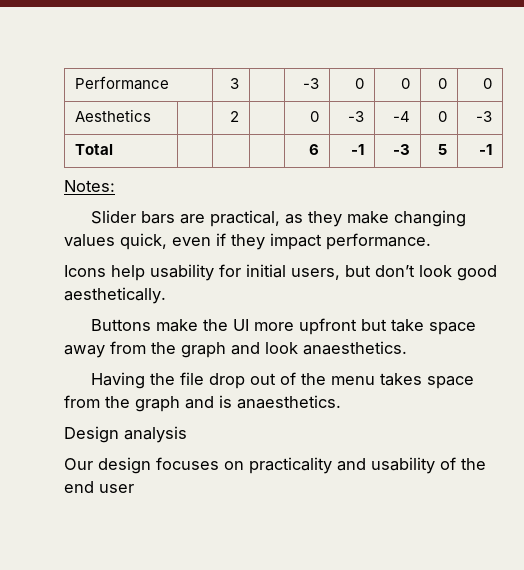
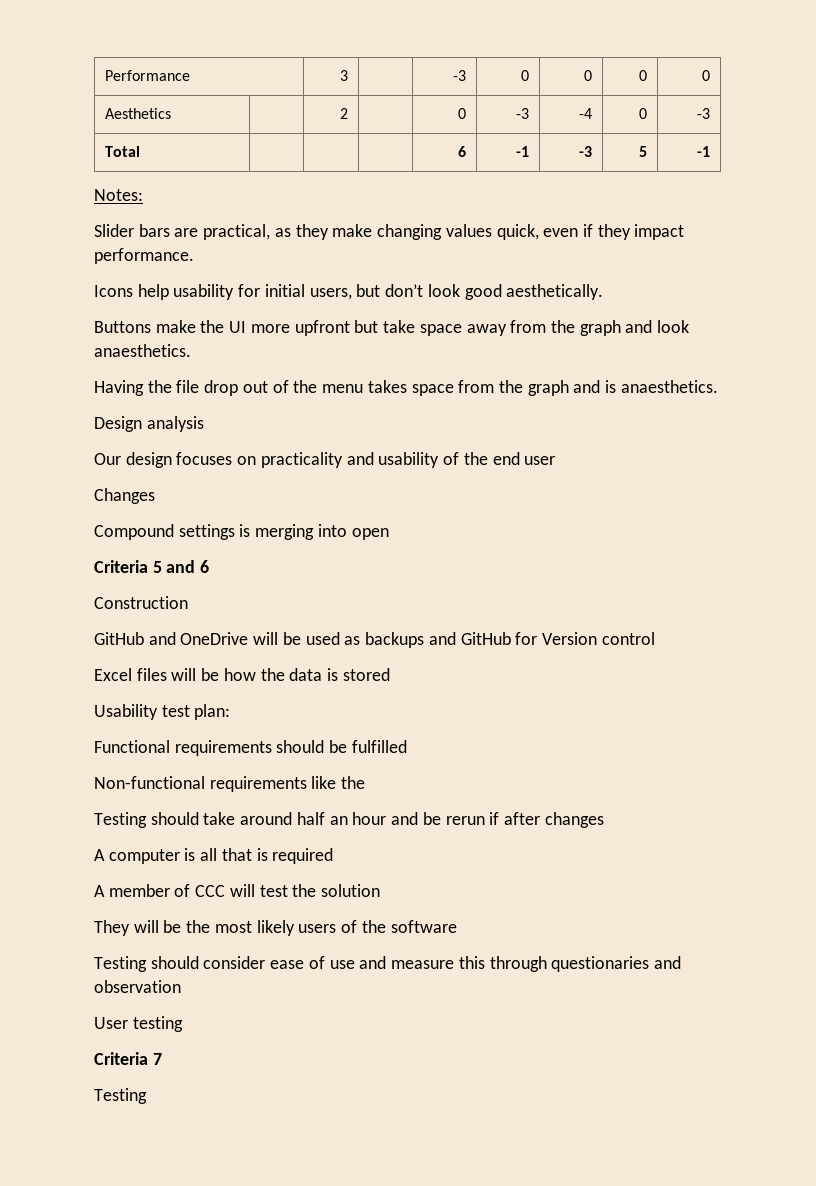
(134, 488) none -> [94,488,155,504] [94,524,389,540] [94,560,210,573] [94,596,188,609] [94,632,655,648] [94,668,390,681] [94,704,231,720] [94,740,407,756] [94,776,366,792] [94,812,604,828] [94,848,334,864] [94,884,381,897] [94,920,457,936] [94,956,681,972] [94,980,181,993] [94,1016,183,1032] [94,1052,162,1065] [94,1088,147,1104] // Changes // Compound settings is merging into open // Criteria 5 and 6 // Construction // GitHub and OneDrive will be used as backups and GitHub for Version control // Excel files will be how the data is stored // Usability test plan: // Functional requirements should be fulfilled // Non-functional requirements like the // Testing should take around half an hour and be rerun if after changes // A computer is all that is required // A member of CCC will test the solution // They will be the most likely users of the software // Testing should consider ease of use and measure this through questionaries and observation // User testing // Criteria 7 // Testing

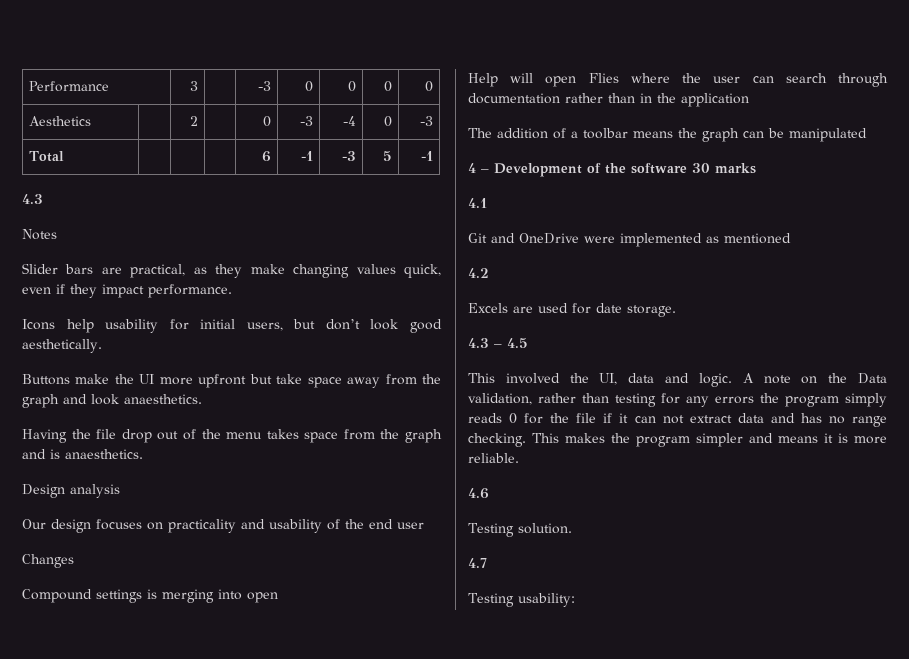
[94,189,143,201] Notes: -> [22,194,43,204] [22,229,57,240] 4.3 // Notes
[94,560,210,573] [94,596,188,609] [94,632,655,648] [94,668,390,681] [94,704,231,720] [94,740,407,756] [94,776,366,792] [94,812,604,828] [94,848,334,864] [94,884,381,897] [94,920,457,936] [94,956,681,972] [94,980,181,993] [94,1016,183,1032] [94,1052,162,1065] [94,1088,147,1104] Criteria 5 and 6 // Construction // GitHub and OneDrive will be used as backups and GitHub for Version control // Excel files will be how the data is stored // Usability test plan: // Functional requirements should be fulfilled // Non-functional requirements like the // Testing should take around half an hour and be rerun if after changes // A computer is all that is required // A member of CCC will test the solution // They will be the most likely users of the software // Testing should consider ease of use and measure this through questionaries and observation // User testing // Criteria 7 // Testing -> [468,73,888,87] [468,93,749,107] [468,128,867,142] [468,163,756,177] [468,198,487,208] [468,233,791,247] [468,268,489,278] [468,303,676,317] [468,338,528,348] [468,373,887,387] [468,393,887,407] [468,413,887,427] [468,433,887,447] [468,453,519,463] [468,488,489,499] [468,523,572,537] [468,558,487,568] [468,593,575,607] Help will open Flies where the user can search through documentation rather than in the application // The addition of a toolbar means the graph can be manipulated // 4 – Development of the software 30 marks // 4.1 // Git and OneDrive were implemented as mentioned // 4.2 // Excels are used for date storage. // 4.3 – 4.5 // This involved the UI, data and logic. A note on the Data validation, rather than testing for any errors the program simply reads 0 for the file if it can not extract data and has no range checking. This makes the program simpler and means it is more reliable. // 4.6 // Testing solution. // 4.7 // Testing usability:

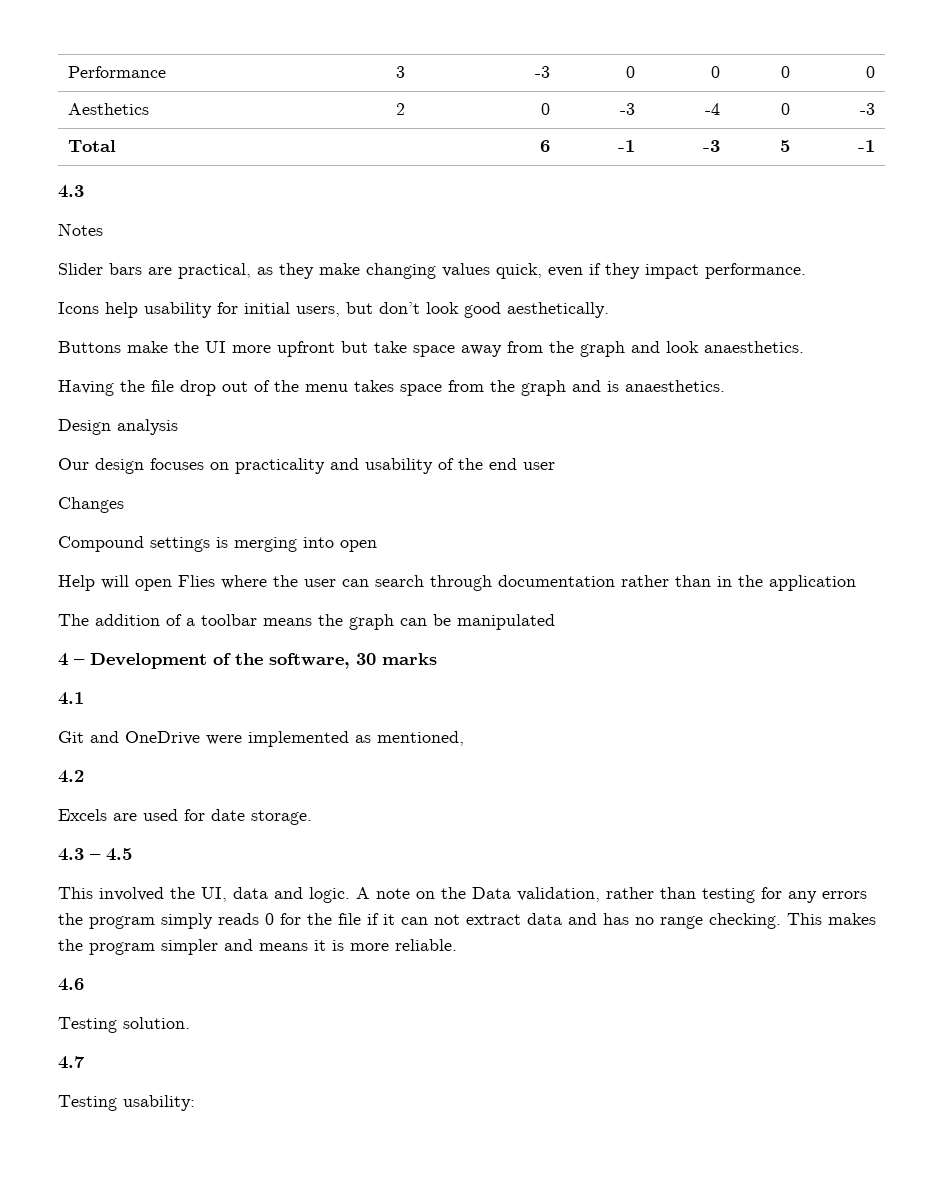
[631,163,687,174] software -> [269,653,350,669] software,
[724,233,791,244] mentioned -> [377,731,464,746] mentioned,

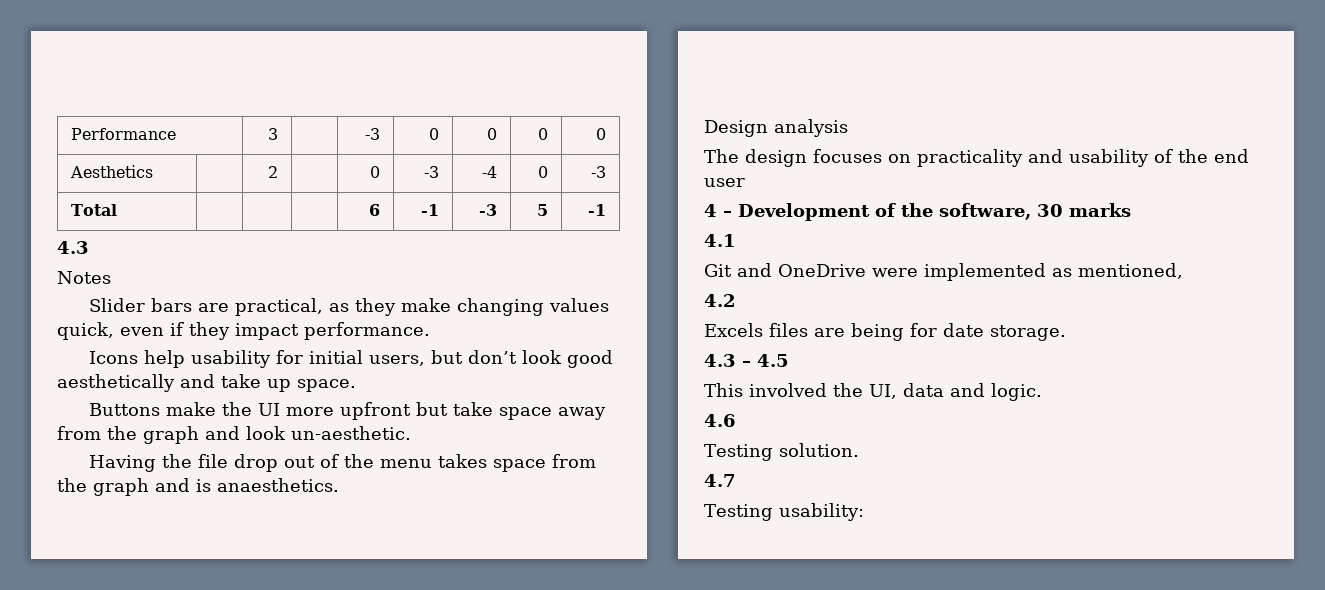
[507,302,609,318] aesthetically. -> [57,374,356,392] aesthetically and take up space.
[704,341,804,353] anaesthetics. -> [291,426,411,440] un-aesthetic.
[58,458,89,470] Our -> [704,149,739,163] The
[58,497,124,513] [58,536,377,552] [58,575,856,591] [58,614,555,630] // Changes // Compound settings is merging into open // Help will open Flies where the user can search through documentation rather than in the application // The addition of a toolbar means the graph can be manipulated -> (745, 182) none
[113,809,178,821] are used -> [769,323,904,341] files are being
[356,887,867,903] [58,913,876,929] [58,939,457,955] A note on the Data validation, rather than testing for any errors the program simply reads 0 for the file if it can not extract data and has no range checking. This makes the program simpler and means it is more reliable. -> (1042, 392) none

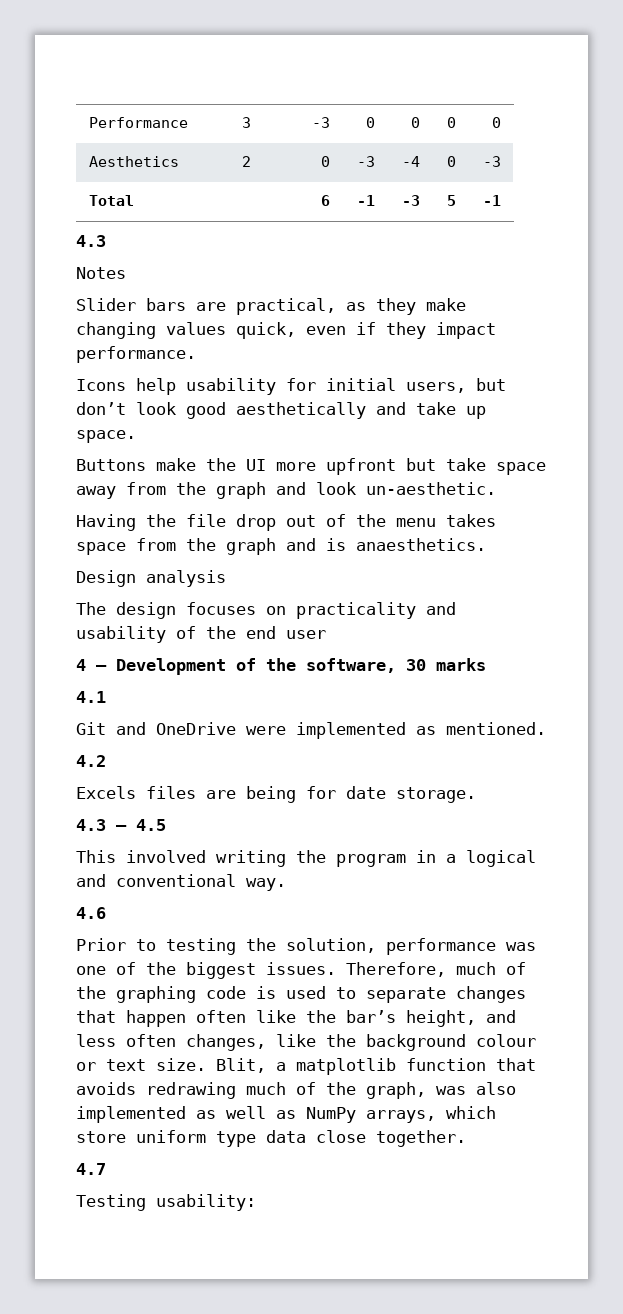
[1078,263,1183,279] mentioned, -> [446,722,546,735] mentioned.
[833,383,1042,401] [704,414,736,427] [704,443,859,461] the UI, data and logic. // 4.6 // Testing solution. -> [216,850,536,867] [76,874,286,891] [76,907,106,919] [76,938,536,955] [76,962,526,979] [76,986,526,1003] [76,1010,516,1027] [76,1034,536,1051] [76,1058,536,1075] [76,1082,516,1099] [76,1106,496,1123] [76,1130,466,1147] writing the program in a logical and conventional way. // 4.6 // Prior to testing the solution, performance was one of the biggest issues. Therefore, much of the graphing code is used to separate changes that happen often like the bar’s height, and less often changes, like the background colour or text size. Blit, a matplotlib function that avoids redrawing much of the graph, was also implemented as well as NumPy arrays, which store uniform type data close together.

